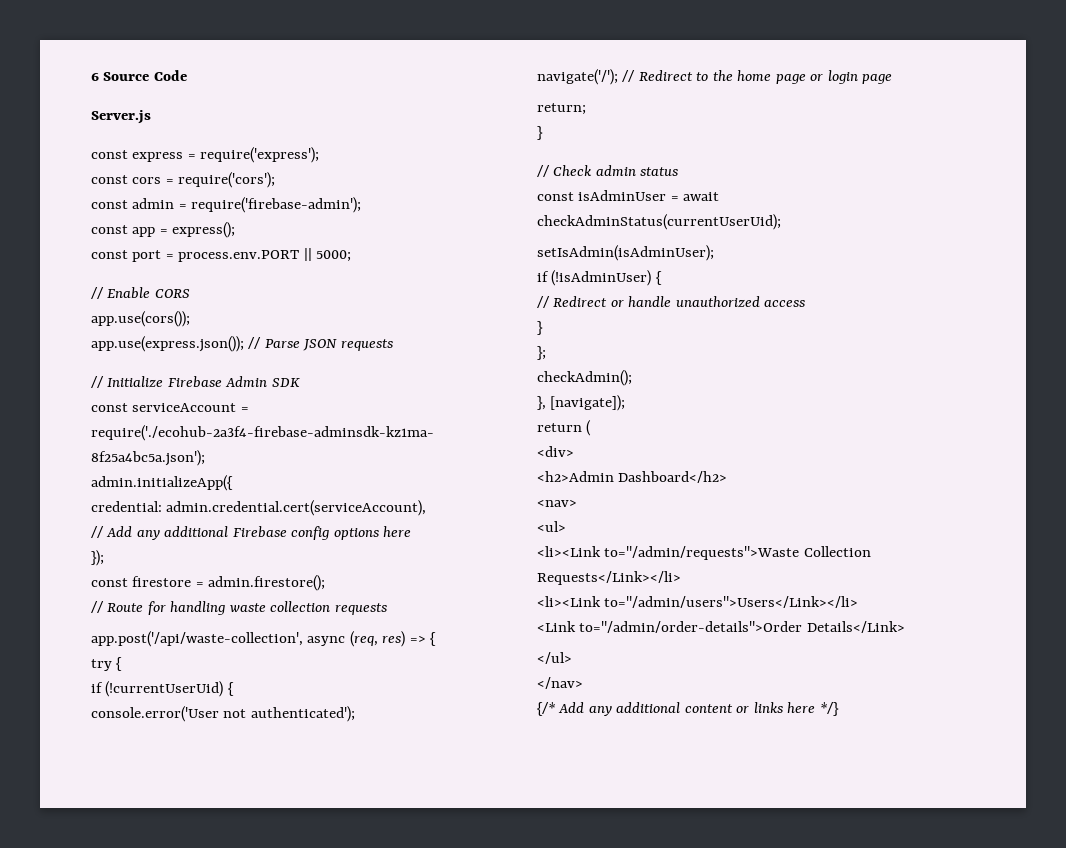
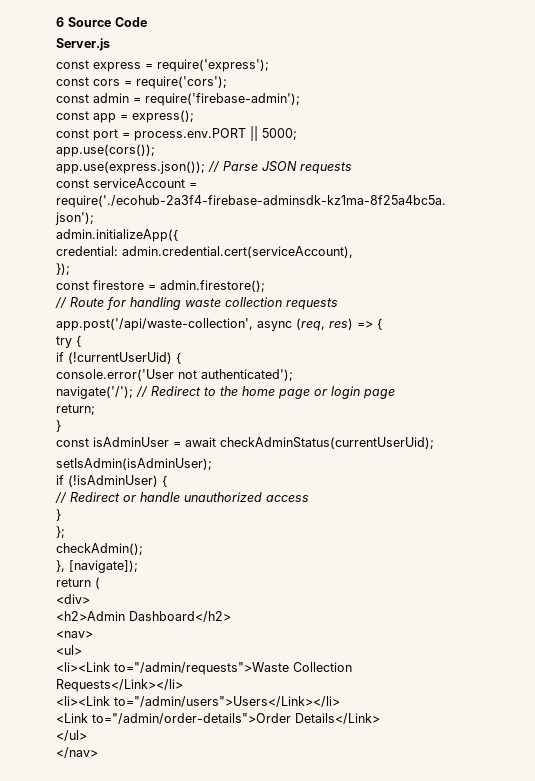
[91,287,190,299] // // Enable CORS -> (297, 134) none
[91,376,300,388] // // Initialize Firebase Admin SDK -> (352, 168) none
[91,526,412,540] // // Add any additional Firebase config options here -> (353, 252) none
[537,165,679,177] // // Check admin status -> (61, 426) none
[537,702,839,716] // {/* Add any additional content or links here */} -> (98, 752) none

